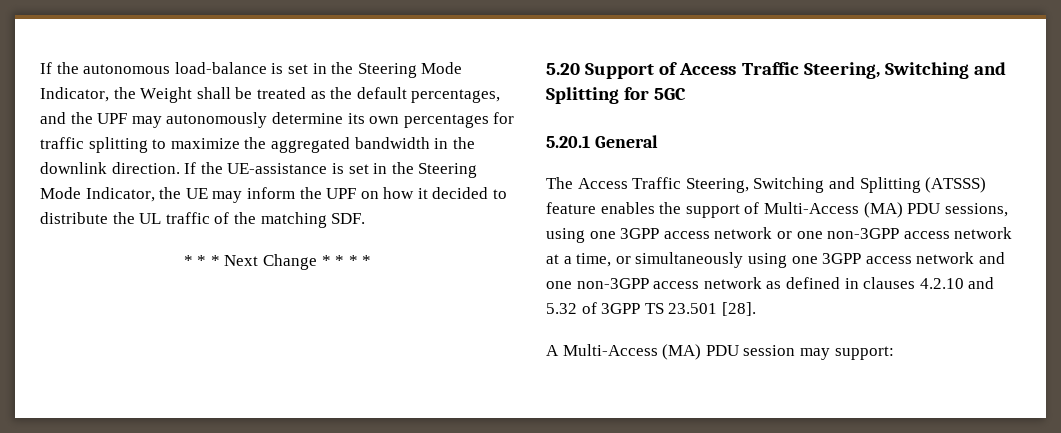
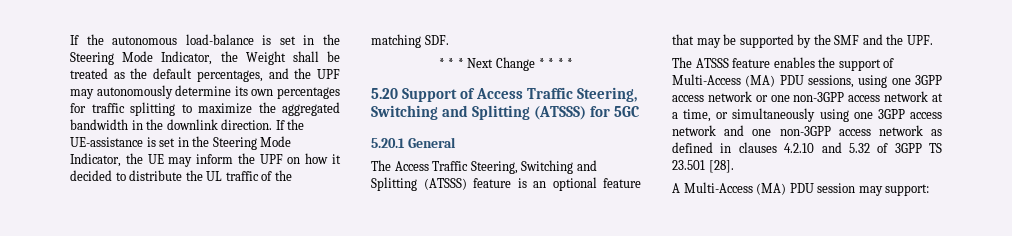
(619, 95) none -> [533,106,586,120] (ATSSS)
(596, 208) none -> [517,177,641,191] [672,34,933,48] [672,57,771,68] is an optional feature that may be supported by the SMF and the UPF. // The ATSSS feature

